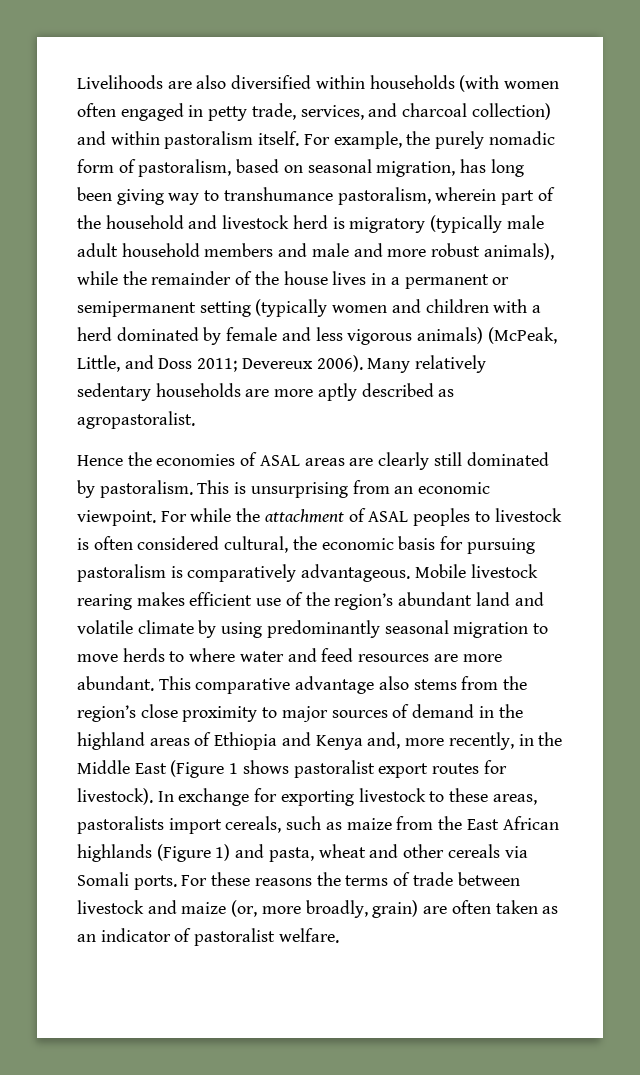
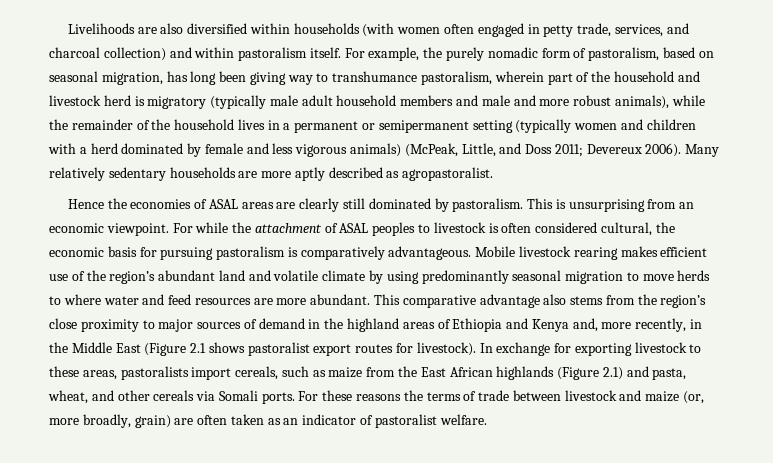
[283,271,328,285] house -> [174,119,235,130] household
[229,763,239,774] 1 -> [190,343,207,353] 2.1
[215,844,231,861] 1) -> [602,367,623,380] 2.1)
[318,844,366,858] wheat -> [48,390,88,404] wheat,

